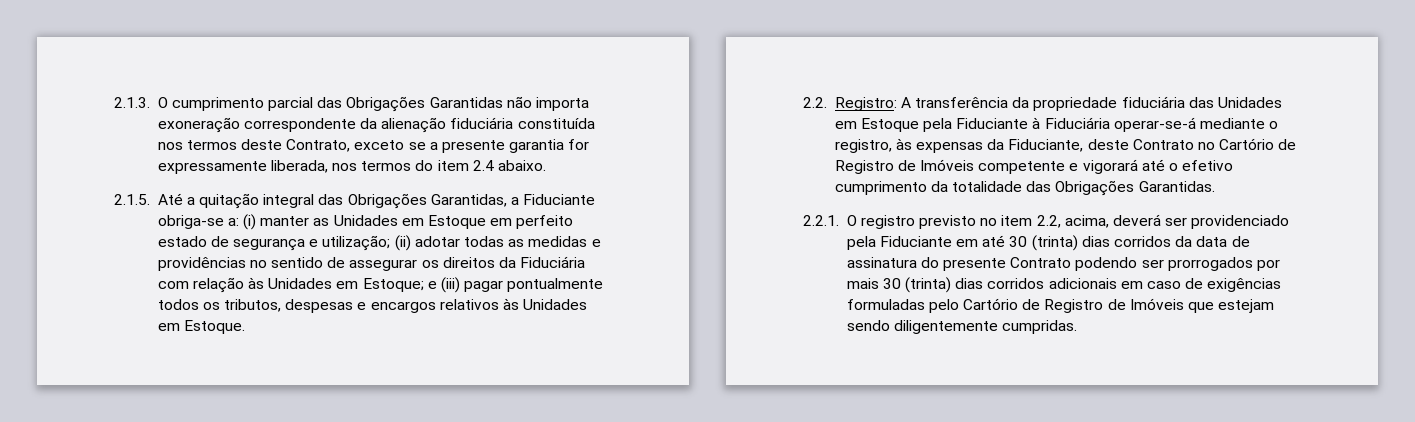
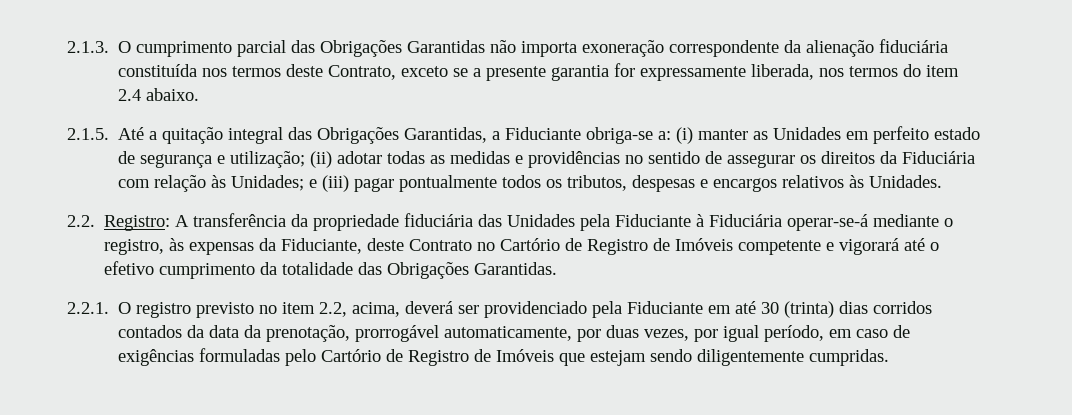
[428,215,513,229] Estoque em -> (870, 135) none
[268,278,424,292] Unidades em Estoque; -> [231,175,305,191] Unidades;
[523,299,588,310] [157,320,245,334] Unidades em Estoque. -> [869,175,943,188] Unidades.
[834,118,919,132] em Estoque -> (576, 220) none
(1172, 241) none -> [118,325,183,338] contados
[1231,236,1250,247] [846,257,1281,271] [846,277,1117,293] de assinatura do presente Contrato podendo ser prorrogados por mais 30 (trinta) dias corridos adicionais -> [244,325,825,342] da prenotação, prorrogável automaticamente, por duas vezes, por igual período,

